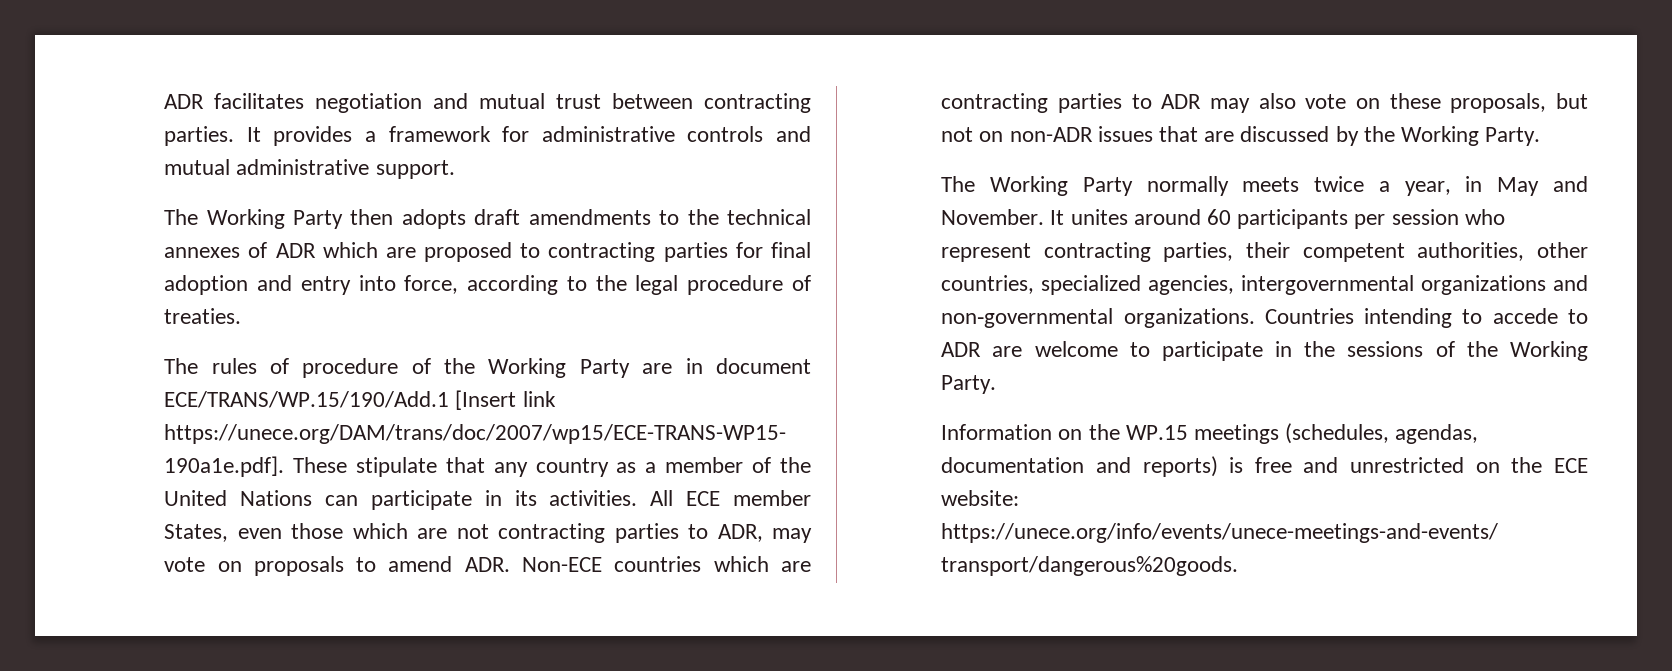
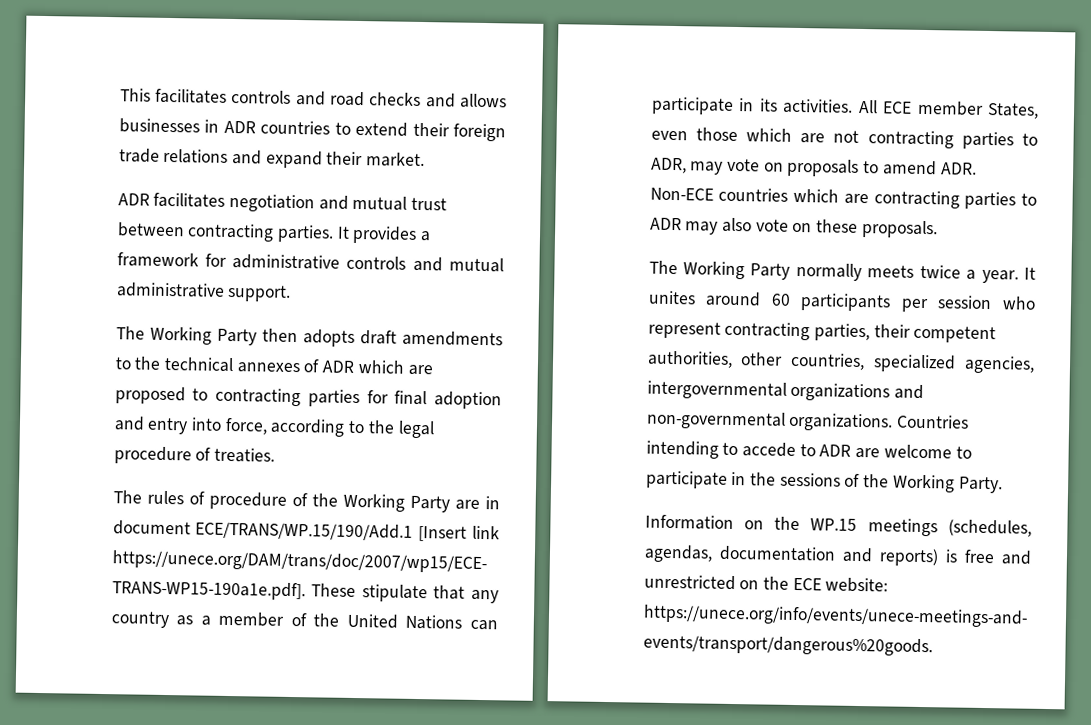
(164, 101) none -> [119,88,507,109] [118,118,506,142] [118,148,426,169] This facilitates controls and road checks and allows businesses in ADR countries to extend their foreign trade relations and expand their market. //
[1450,93,1588,113] [941,126,1541,146] proposals, but not on non-ADR issues that are discussed by the Working Party. -> [861,219,938,239] proposals.
[1404,176,1588,196] [941,209,1045,225] year, in May and November. -> [981,269,1019,284] year.

